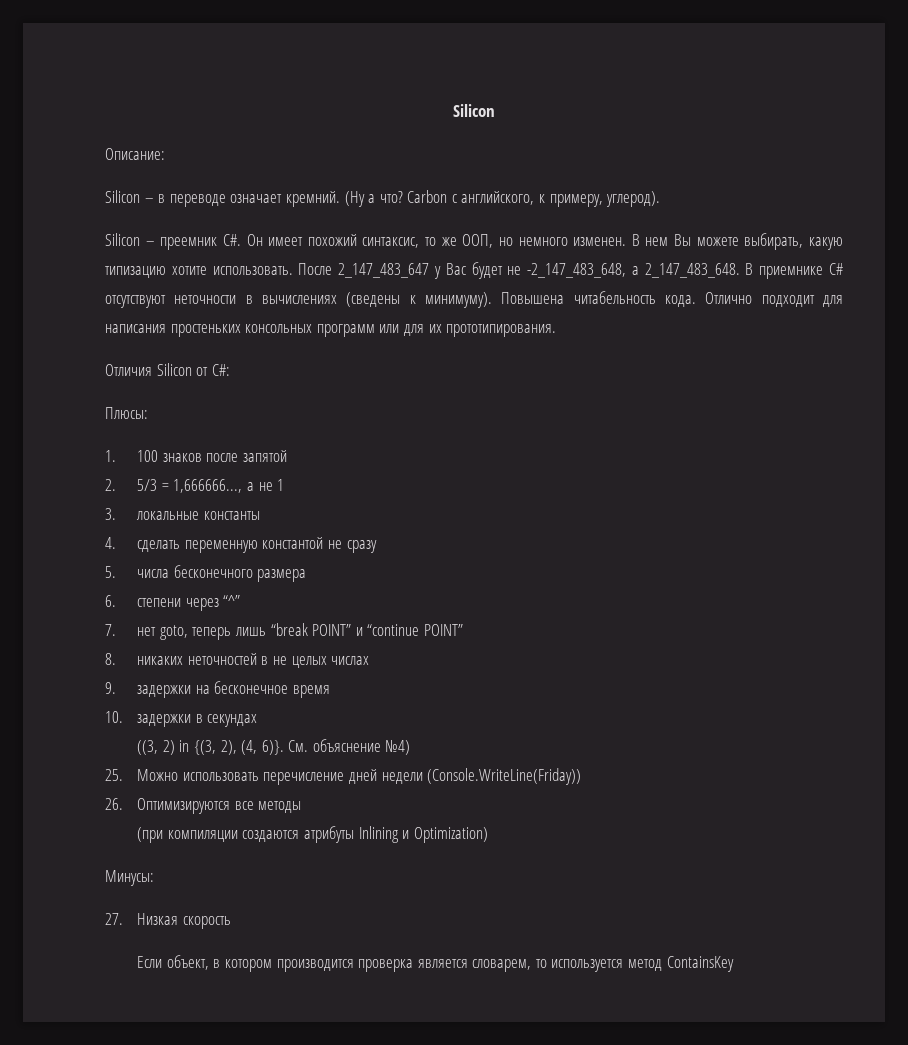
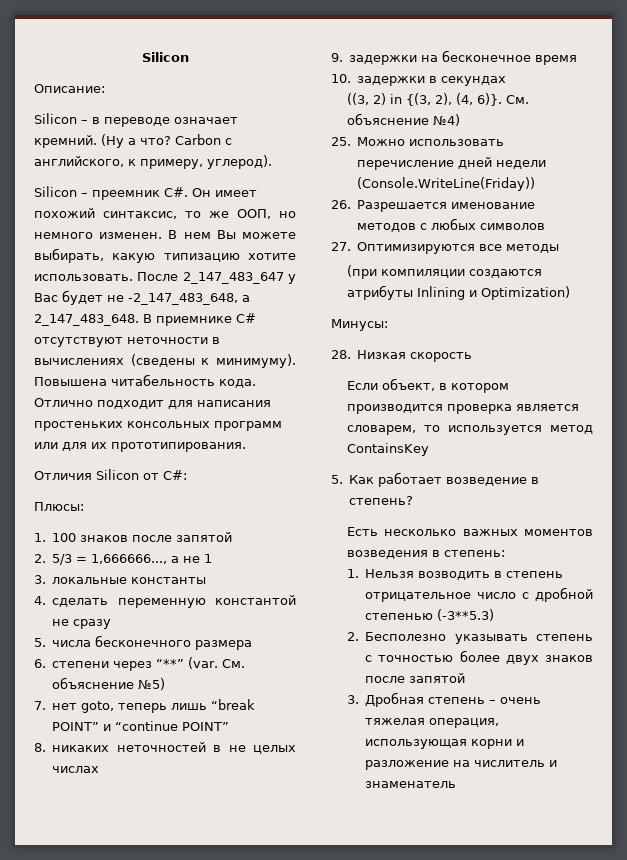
[223,595,241,607] “^” -> [156,657,246,669] [52,677,166,690] “**” (var. См. объяснение №5)
(123, 804) none -> [357,200,536,212] [357,218,546,232] [331,242,351,251] Разрешается именование методов с любых символов // 27.
[105,913,123,925] 27. -> [331,350,351,359] 28.
(734, 964) none -> [331,472,540,487] [349,496,414,505] [346,527,593,536] [346,550,505,559] [346,569,564,580] [365,587,593,602] [365,609,495,621] [346,632,593,644] [365,650,593,665] [365,673,466,683] [346,692,542,707] [365,718,500,728] [365,739,525,749] [365,760,558,770] [365,781,457,788] // 5. Как работает возведение в степень? // Есть несколько важных моментов возведения в степень: // 1. Нельзя возводить в степень отрицательное число с дробной степенью (-3**5.3) // 2. Бесполезно указывать степень с точностью более двух знаков после запятой // 3. Дробная степень – очень тяжелая операция, использующая корни и разложение на числитель и знаменатель

